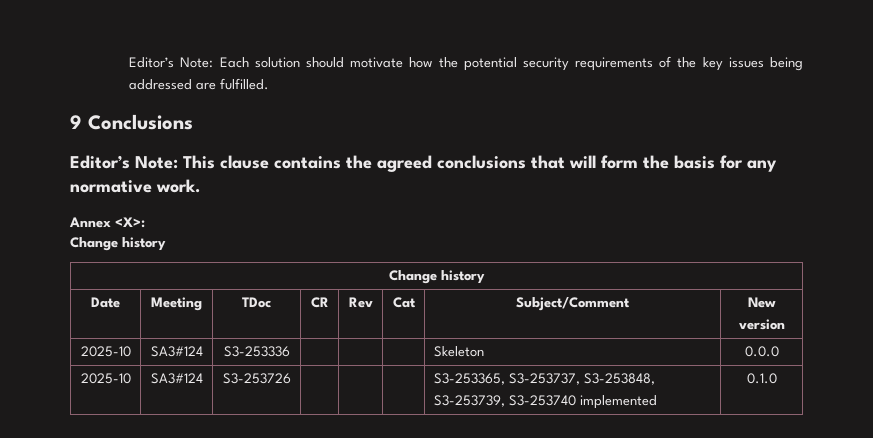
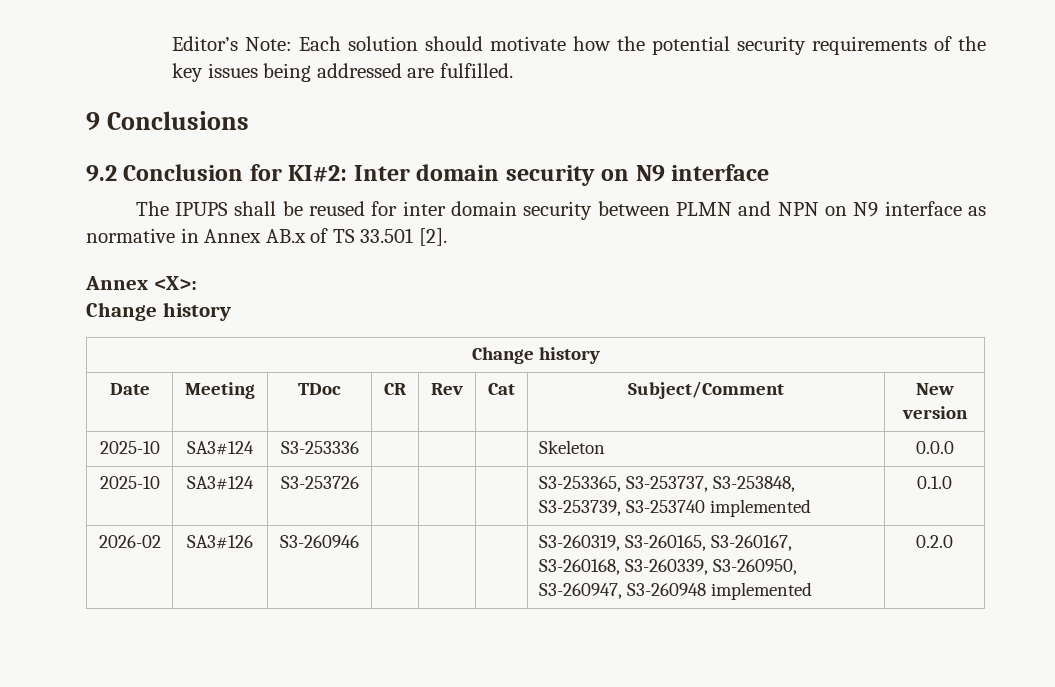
[70,155,777,172] [70,179,200,193] Editor’s Note: This clause contains the agreed conclusions that will form the basis for any normative work. -> [86,164,770,186] [135,201,987,220] [86,228,447,246] 9.2 Conclusion for KI#2: Inter domain security on N9 interface // The IPUPS shall be reused for inter domain security between PLMN and NPN on N9 interface as normative in Annex AB.x of TS 33.501 [2].
(777, 378) none -> [98,535,161,548] [187,535,253,549] [280,535,359,548] [538,535,792,551] [538,559,797,575] [538,582,812,600] [916,535,953,548] // 2026-02 | SA3#126 | S3-260946 | | | | S3-260319, S3-260165, S3-260167, S3-260168, S3-260339, S3-260950, S3-260947, S3-260948 implemented | 0.2.0

